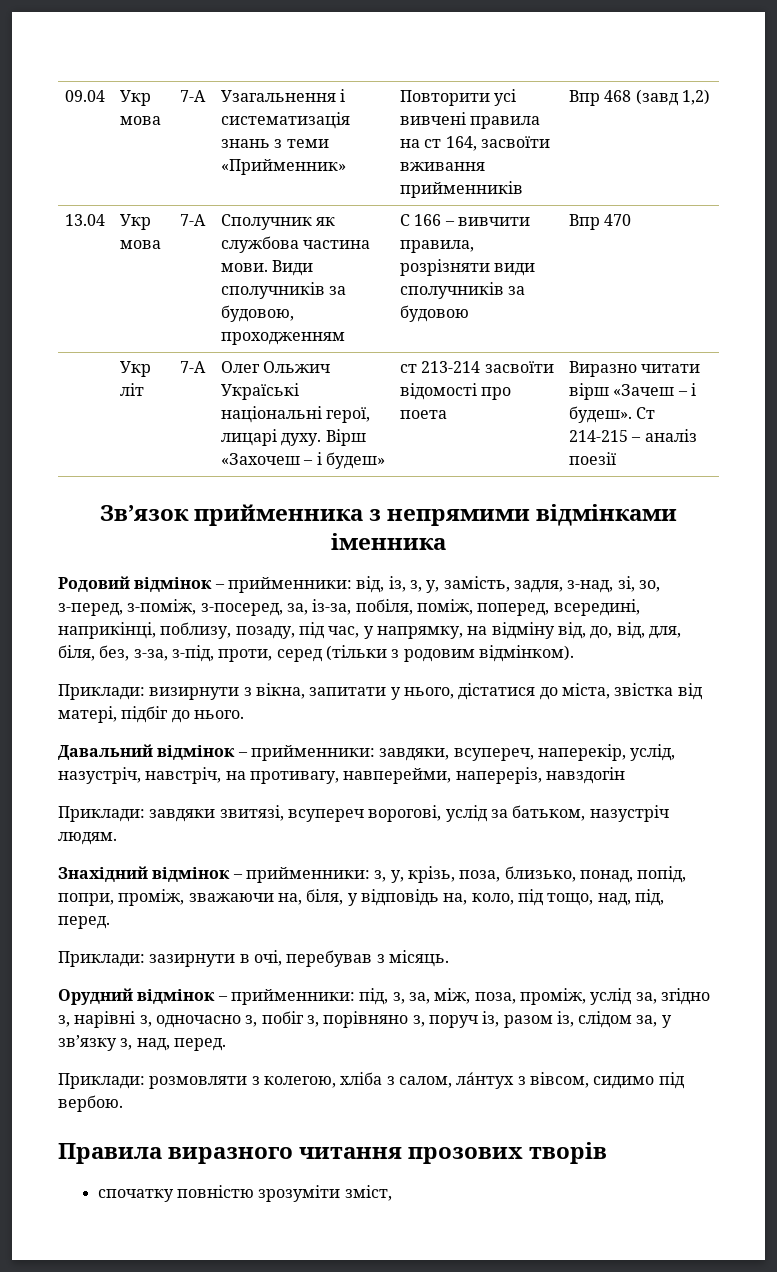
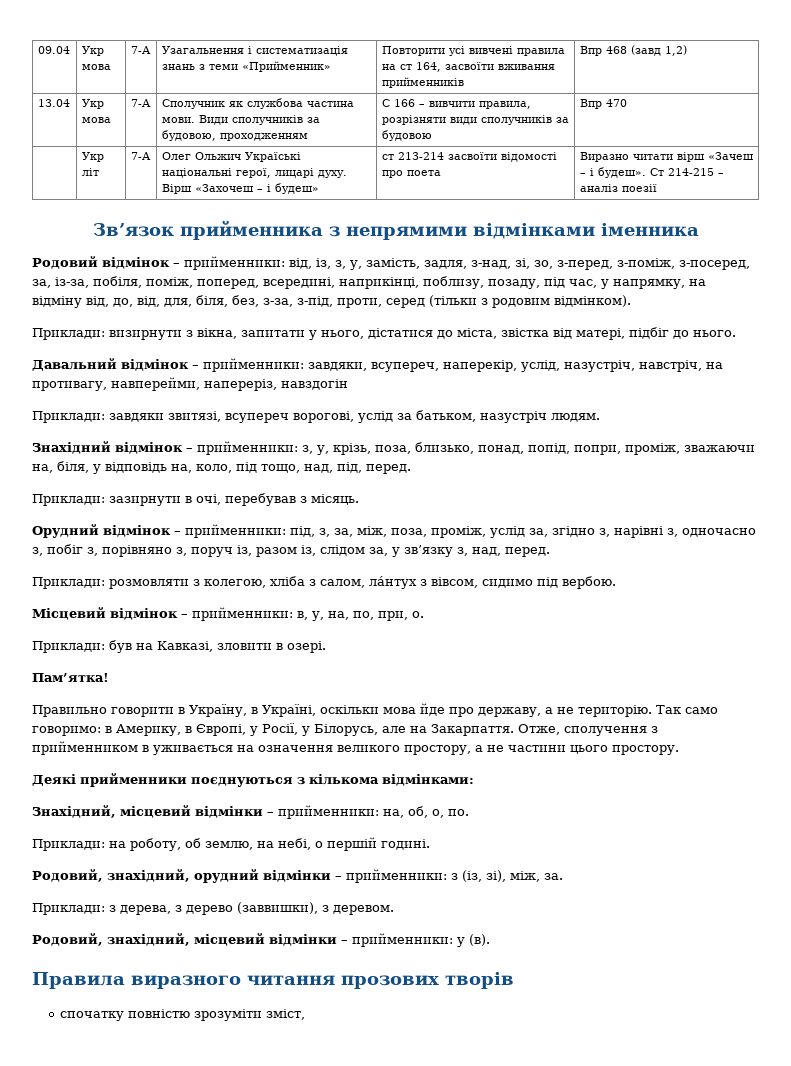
(123, 1103) none -> [32,607,424,621] [32,640,326,653] [32,673,109,682] [32,703,718,717] [32,723,658,736] [32,741,679,755] [32,773,474,787] [32,805,469,819] [32,837,430,851] [32,869,563,883] [32,902,394,915] [32,933,490,947] // Місцевий відмінок – прийменники: в, у, на, по, при, о. // Приклади: був на Кавказі, зловити в озері. // Пам’ятка! // Правильно говорити в Україну, в Україні, оскільки мова йде про державу, а не територію. Так само говоримо: в Америку, в Європі, у Росії, у Білорусь, але на Закарпаття. Отже, сполучення з прийменником в уживається на означення великого простору, а не частини цього простору. // Деякі прийменники поєднуються з кількома відмінками: // Знахідний, місцевий відмінки – прийменники: на, об, о, по. // Приклади: на роботу, об землю, на небі, о першій годині. // Родовий, знахідний, орудний відмінки – прийменники: з (із, зі), між, за. // Приклади: з дерева, з дерево (заввишки), з деревом. // Родовий, знахідний, місцевий відмінки – прийменники: у (в).

